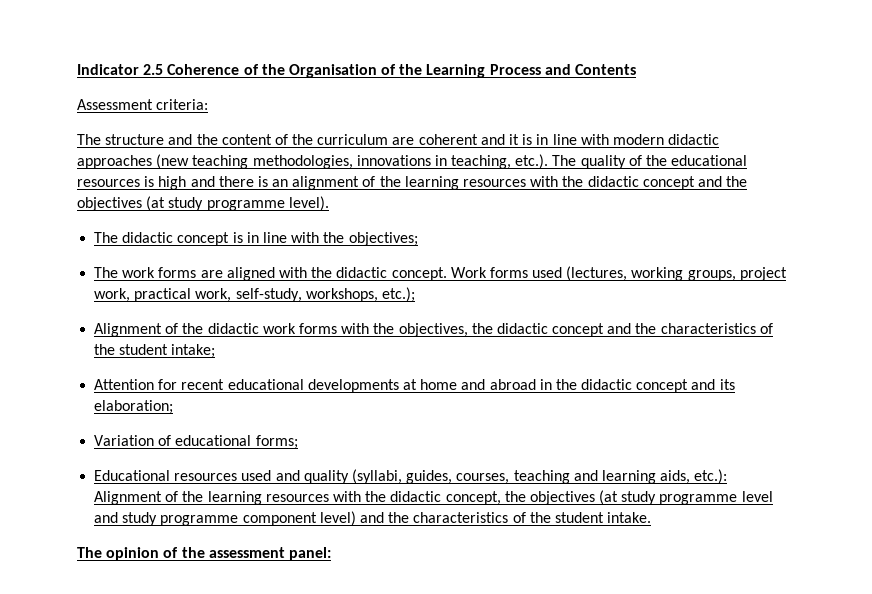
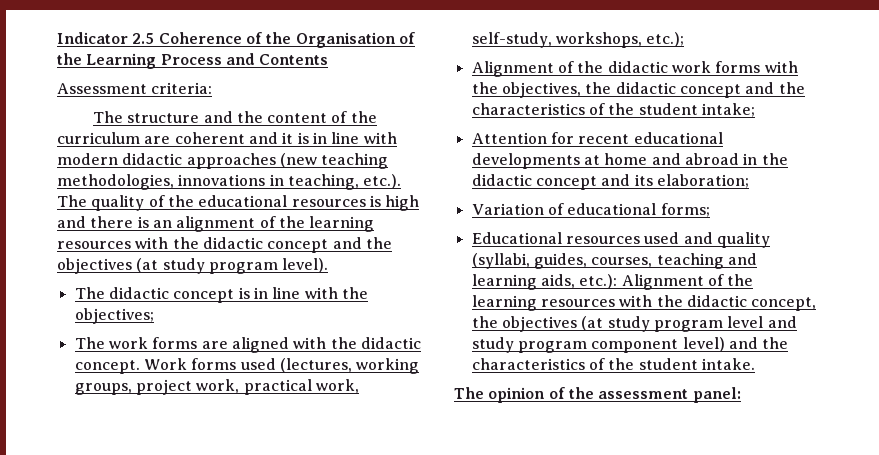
[206,200,285,211] programme -> [208,262,278,274] program
[659,494,738,505] programme -> [653,320,723,332] program
[160,515,239,526] programme -> [517,341,587,353] program

